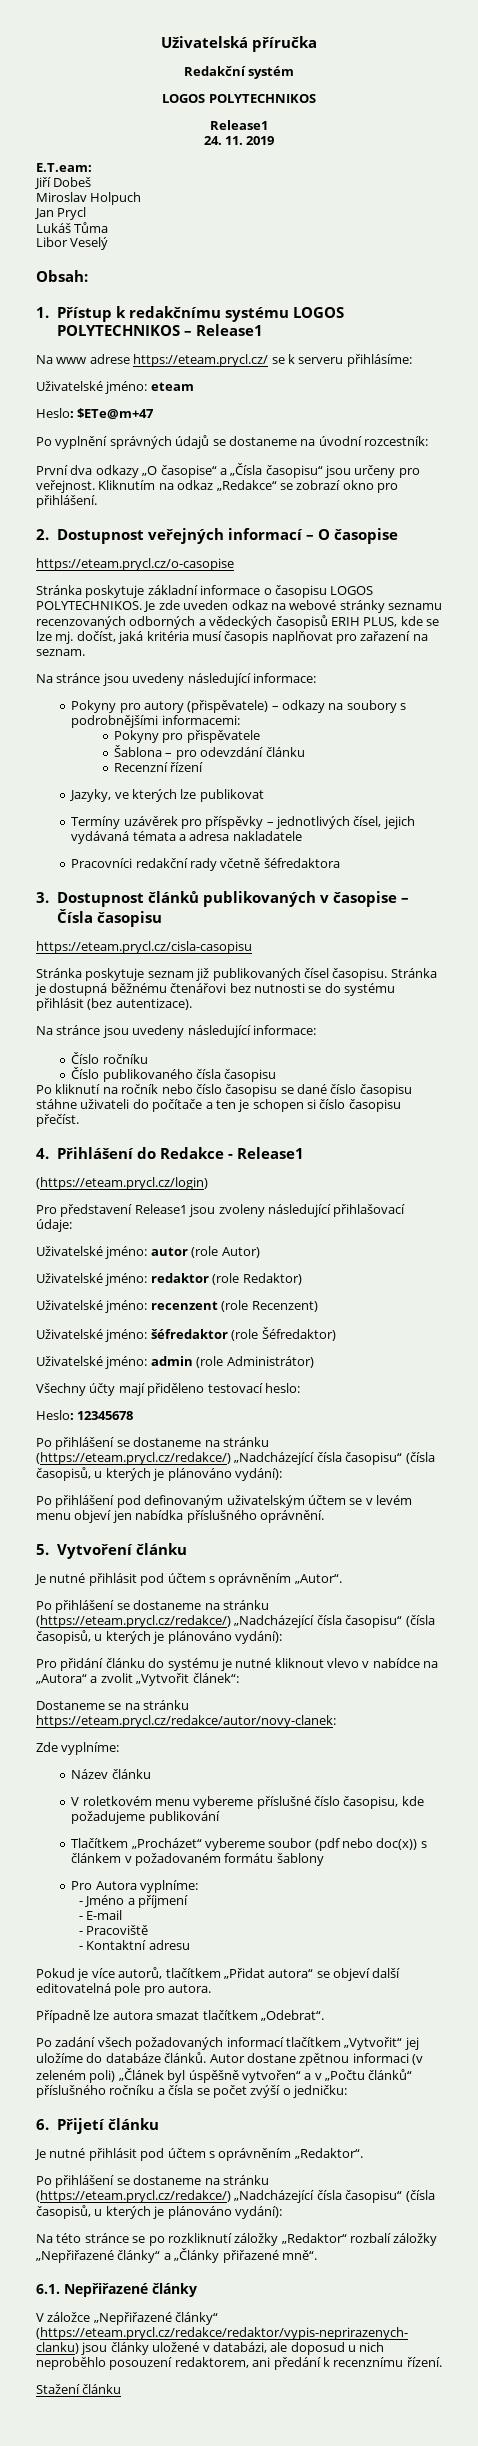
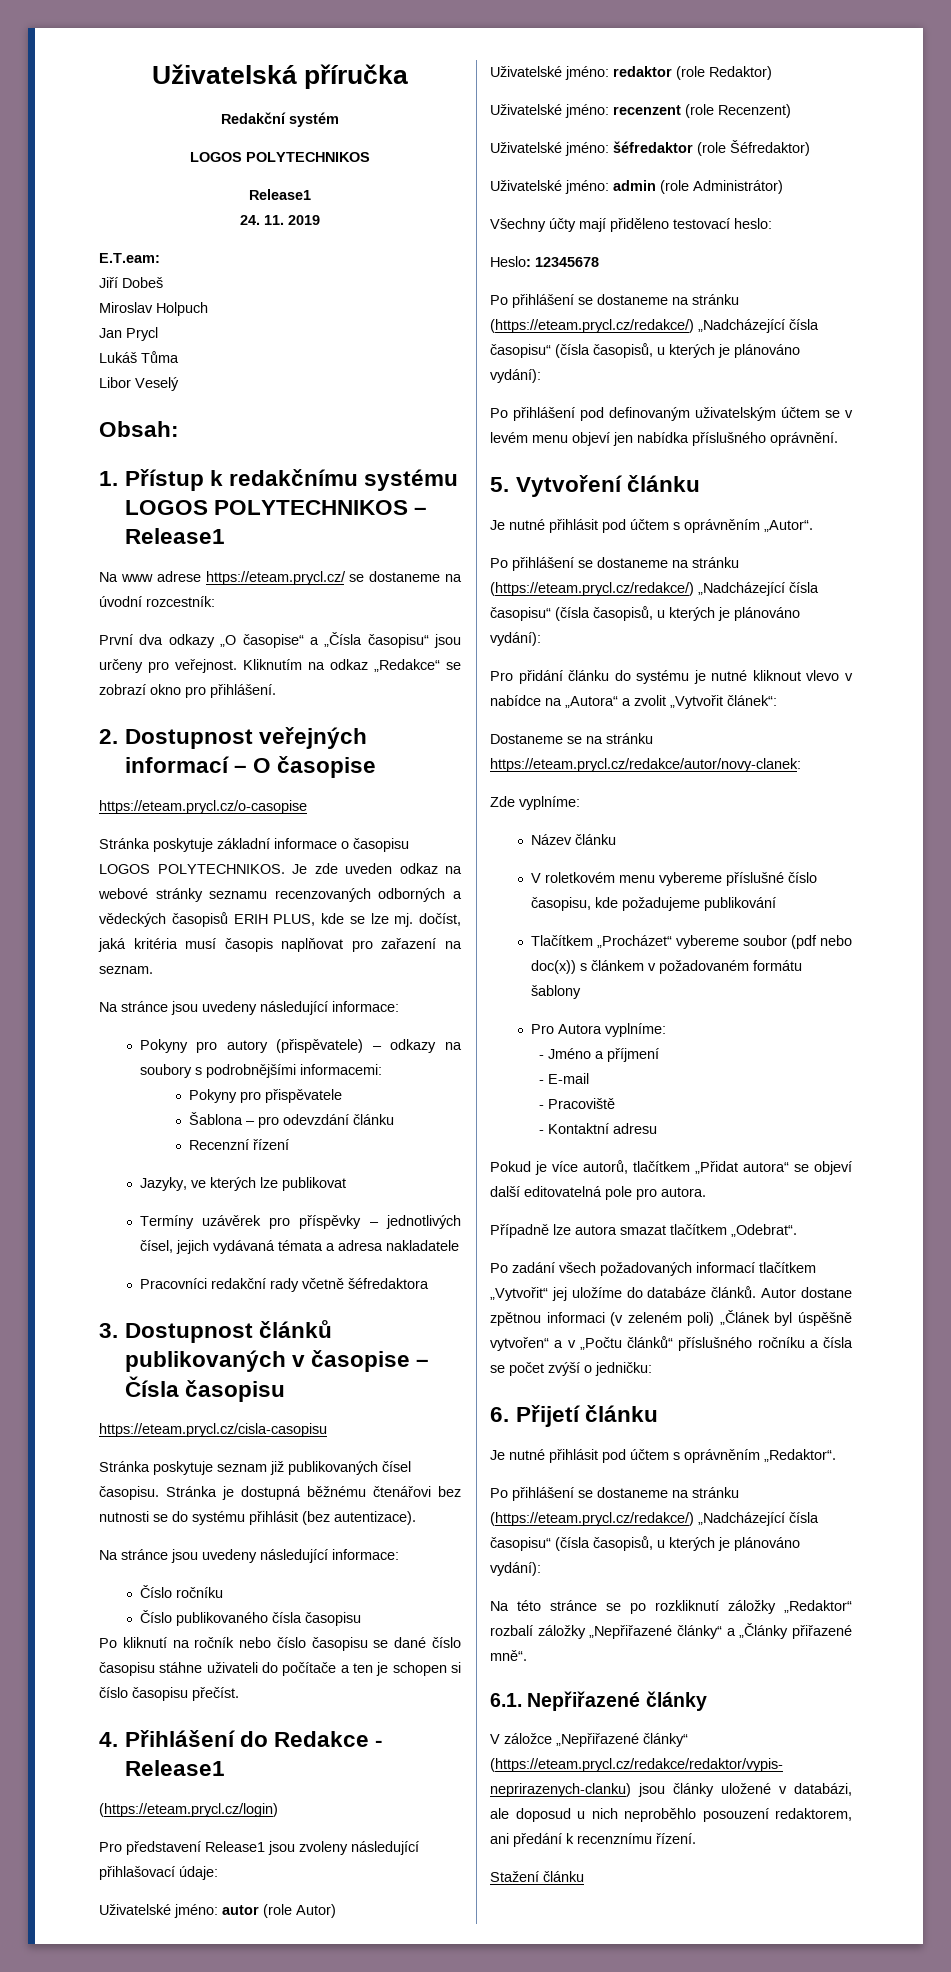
[287,354,412,367] [36,381,194,394] [36,408,155,419] [36,435,226,449] k serveru přihlásíme: // Uživatelské jméno: eteam // Heslo: $ETe@m+47 // Po vyplnění správných údajů se -> (365, 578) none

